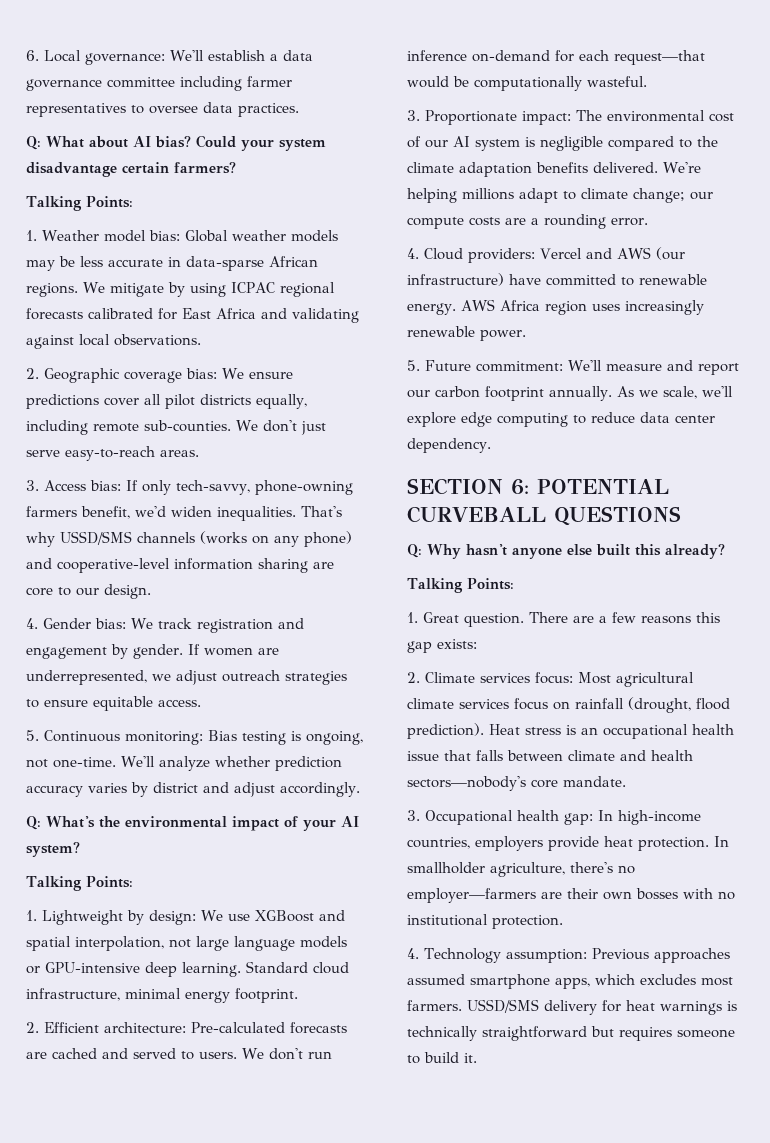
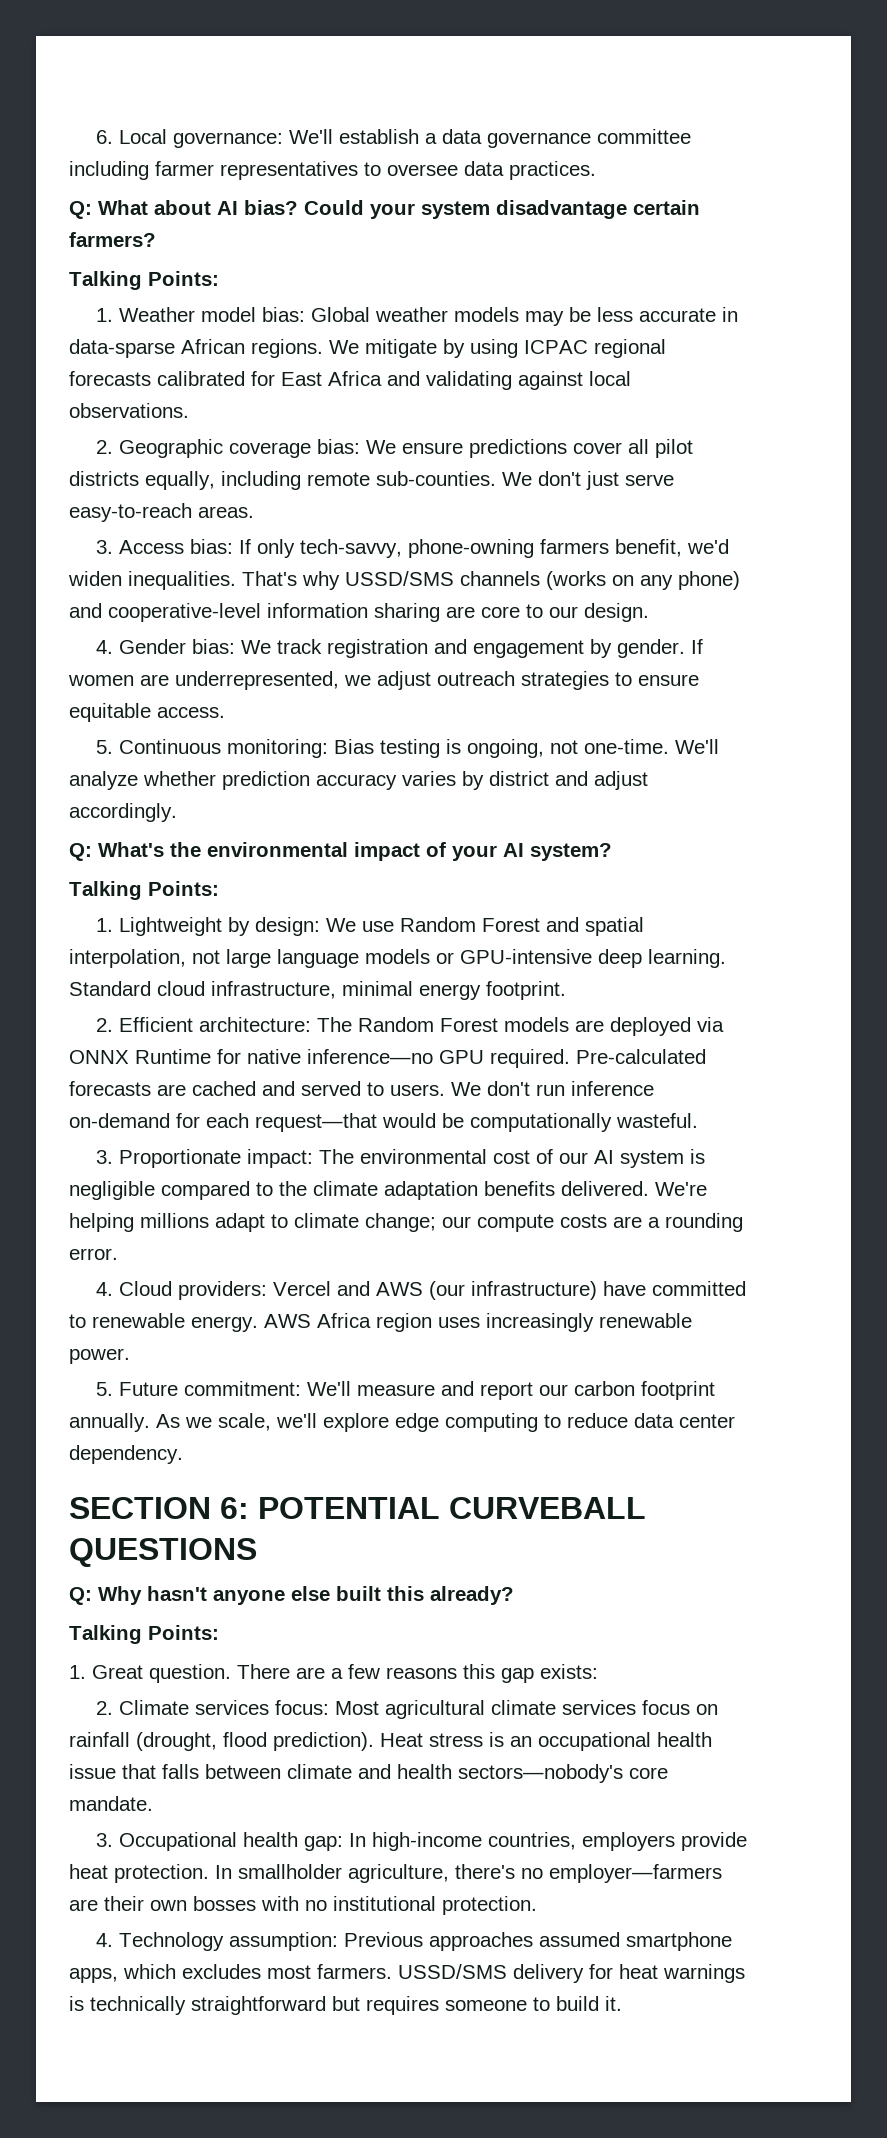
[254,910,314,922] XGBoost -> [400,917,541,932] Random Forest
(186, 1027) none -> [317,1017,725,1036] [69,1049,570,1068] The Random Forest models are deployed via ONNX Runtime for native inference—no GPU required.

